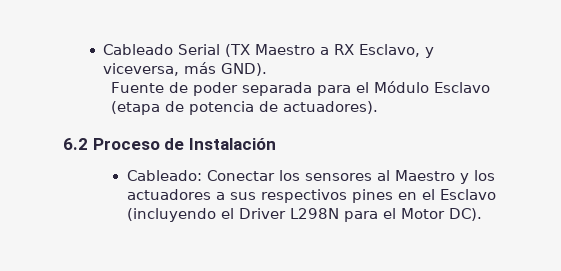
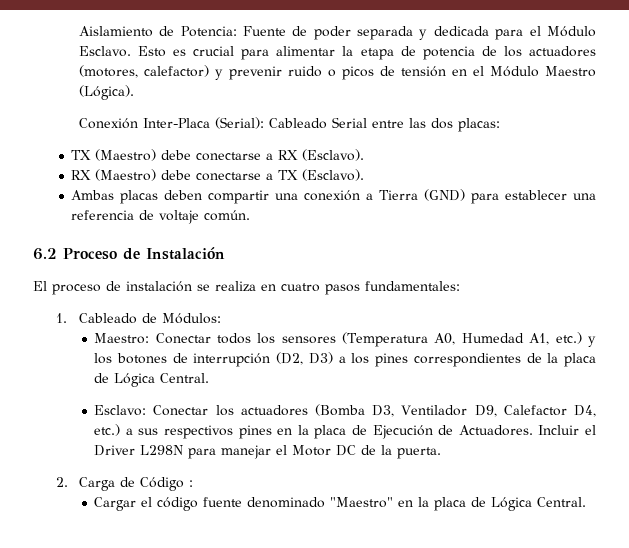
[103,44,435,58] [103,62,268,76] Cableado Serial (TX Maestro a RX Esclavo, y viceversa, más GND). // -> [78,26,237,37] Aislamiento de Potencia:
(312, 89) none -> [419,26,489,40] y dedicada
[433,82,490,93] [110,101,378,115] [63,138,276,150] [126,170,495,184] [126,189,211,200] Esclavo (etapa de potencia de actuadores). // 6.2 Proceso de Instalación // Cableado: Conectar los sensores al Maestro y los actuadores -> [78,46,596,60] [78,65,597,80] [78,85,134,100] [78,117,500,132] [71,149,365,161] [71,169,365,181] [71,189,596,204] [71,210,251,224] [33,247,225,260] [33,281,460,295] [55,313,221,324] [94,332,596,347] [94,352,596,367] [94,373,210,387] [94,404,596,417] [94,424,121,436] Esclavo. Esto es crucial para alimentar la etapa de potencia de los actuadores (motores, calefactor) y prevenir ruido o picos de tensión en el Módulo Maestro (Lógica). // Conexión Inter-Placa (Serial): Cableado Serial entre las dos placas: // TX (Maestro) debe conectarse a RX (Esclavo). // RX (Maestro) debe conectarse a TX (Esclavo). // Ambas placas deben compartir una conexión a Tierra (GND) para establecer una referencia de voltaje común. // 6.2 Proceso de Instalación // El proceso de instalación se realiza en cuatro pasos fundamentales: // 1. Cableado de Módulos: // Maestro: Conectar todos los sensores (Temperatura A0, Humedad A1, etc.) y los botones de interrupción (D2, D3) a los pines correspondientes de la placa de Lógica Central. // Esclavo: Conectar los actuadores (Bomba D3, Ventilador D9, Calefactor D4, etc.)
[421,189,496,200] [126,208,216,222] el Esclavo (incluyendo -> [297,425,580,439] la placa de Ejecución de Actuadores. Incluir
(378, 216) none -> [221,445,272,459] manejar
[448,208,482,221] DC). -> [336,445,442,459] [55,477,193,491] [94,497,587,511] DC de la puerta. // 2. Carga de Código : // Cargar el código fuente denominado "Maestro" en la placa de Lógica Central.

